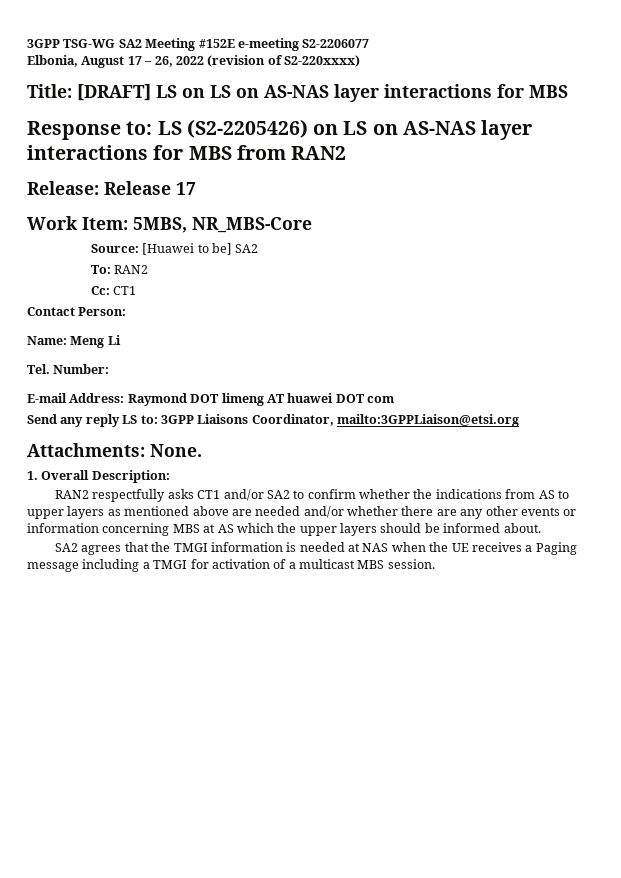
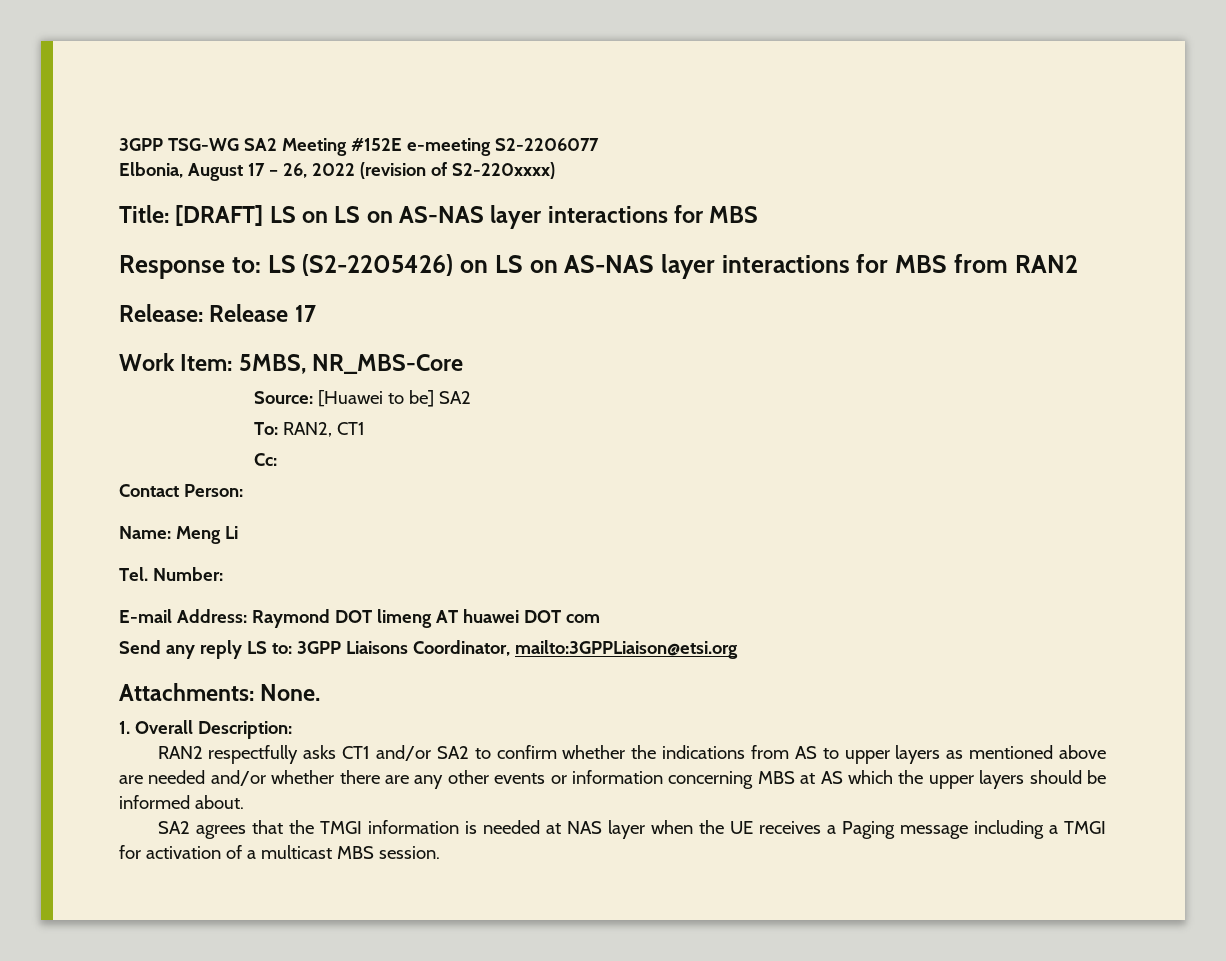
[114,265,149,274] RAN2 -> [282,422,365,437] RAN2, CT1
[113,286,137,295] CT1 -> (277, 459) none
(389, 547) none -> [607,820,645,839] layer

